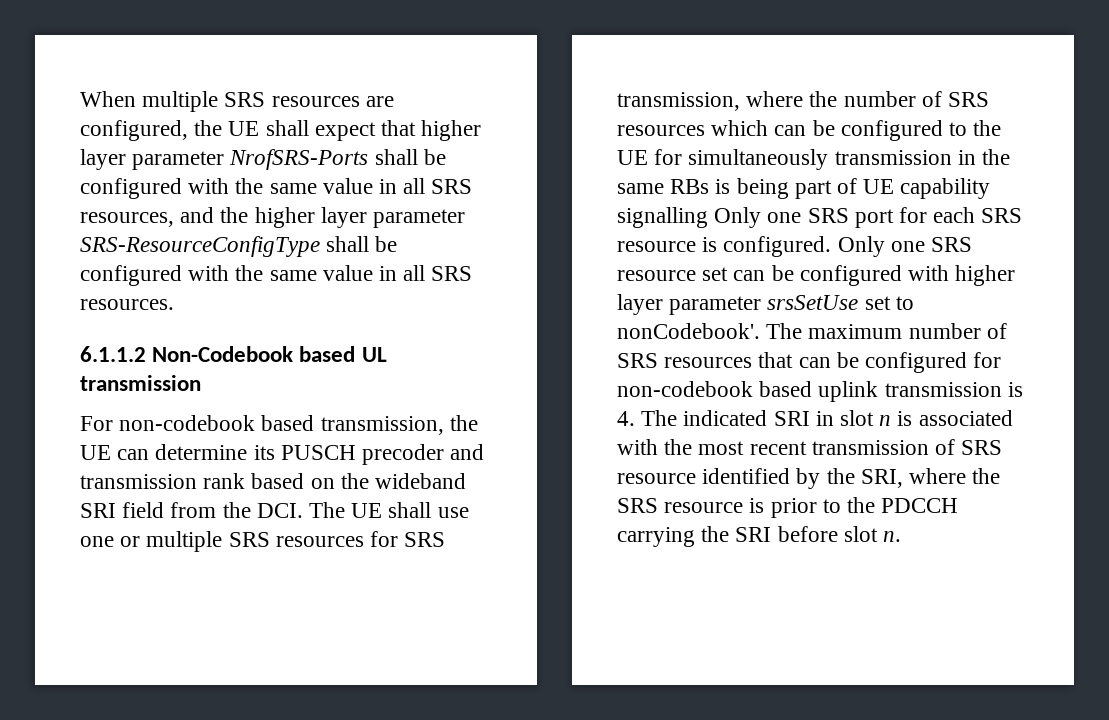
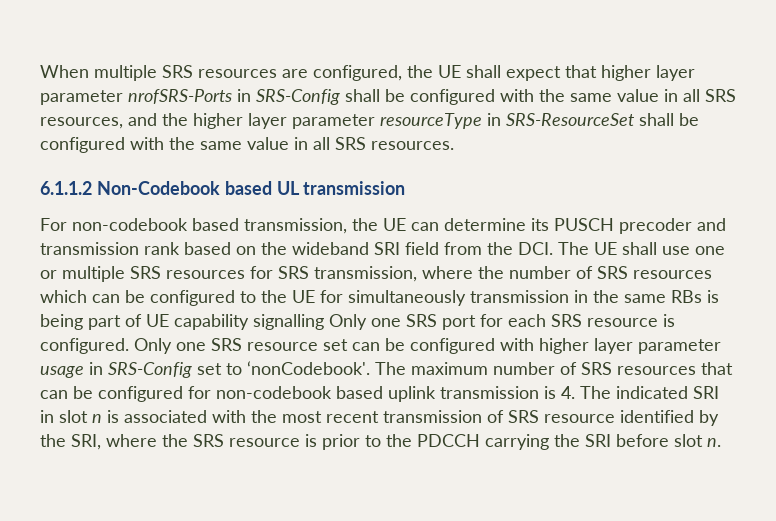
[229,149,369,170] NrofSRS-Ports -> [128,89,340,105] nrofSRS-Ports in SRS-Config
[80,236,320,257] SRS-ResourceConfigType -> [380,113,635,129] resourceType in SRS-ResourceSet
[767,295,859,310] srsSetUse -> [40,362,192,378] usage in SRS-Config
[617,323,760,339] nonCodebook'. -> [247,361,370,375] ‘nonCodebook'.

